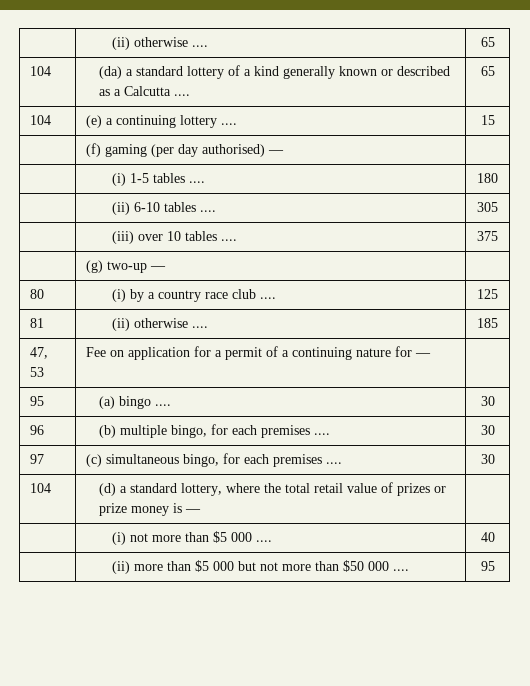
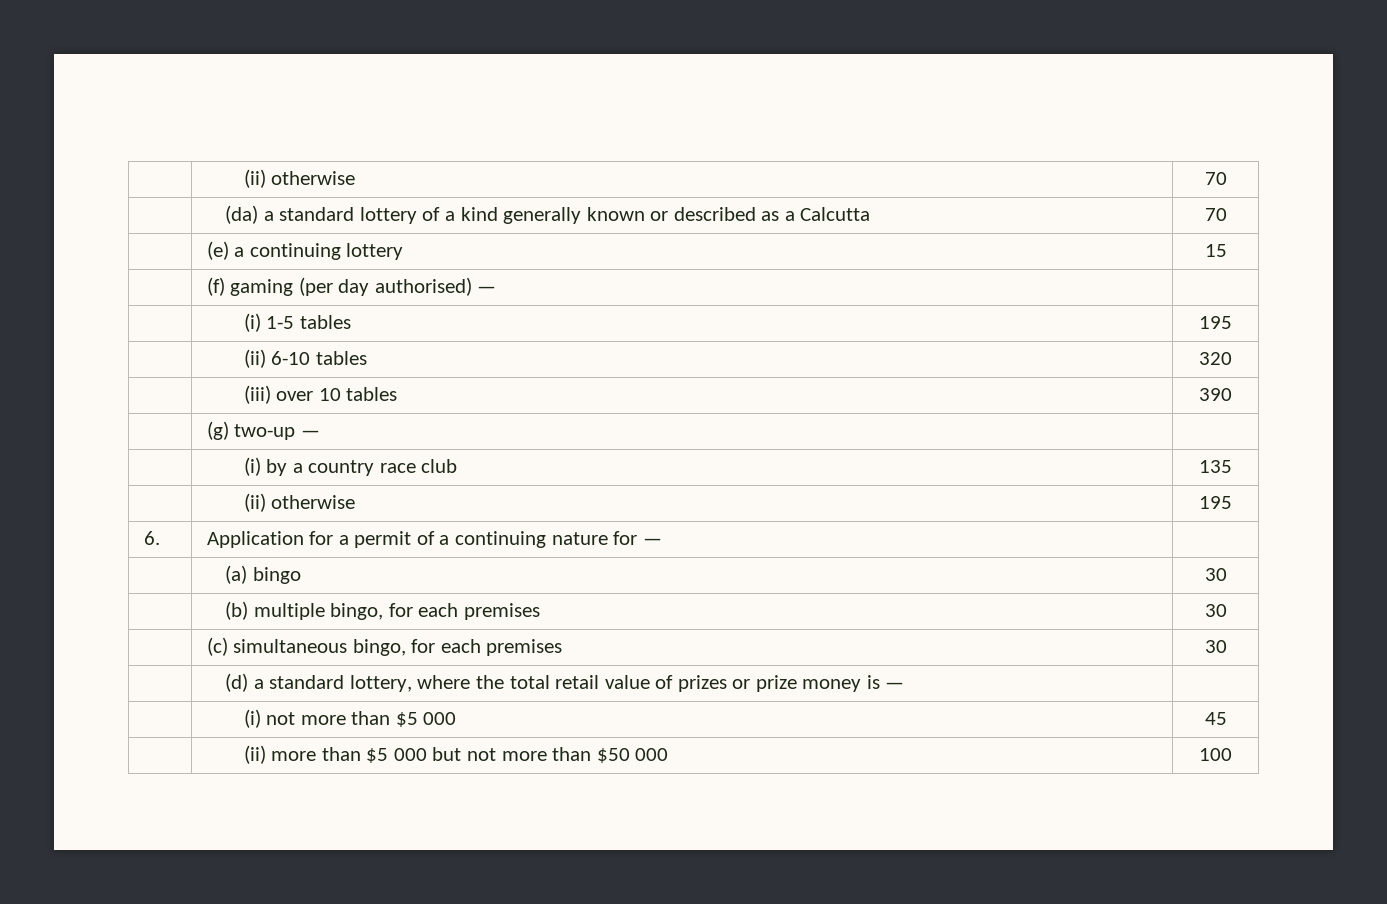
[112,37,209,50] [480,37,495,47] [29,66,51,76] | (ii) otherwise .... | 65 // 104 -> [243,169,356,188] [1204,172,1227,185] | (ii) otherwise | 70 //
[174,94,191,96] [480,66,495,76] [29,115,51,125] .... | 65 // 104 -> [1204,208,1227,221] | 70 //
[220,123,237,125] .... -> (404, 251) none
[189,181,206,183] [477,173,498,183] .... | 180 -> [1199,316,1232,329] | 195
[200,210,217,212] [477,202,498,212] .... | 305 -> [1199,352,1232,365] | 320
[221,239,238,241] [477,231,498,241] .... | 375 -> [1199,388,1232,401] | 390
[29,289,44,299] 80 -> (320, 433) none
[260,297,277,299] [477,289,498,299] [29,318,44,328] [112,318,209,331] [477,318,498,328] [29,347,48,359] [29,367,44,377] [85,347,190,360] .... | 125 // 81 | (ii) otherwise .... | 185 // 47, 53 | Fee on application -> [1199,460,1232,473] [243,493,356,512] [1199,496,1232,509] [143,531,160,545] [206,531,304,548] | 135 // | (ii) otherwise | 195 // 6. | Application
[29,396,44,406] 95 -> (662, 541) none
[155,404,172,406] [480,396,495,406] [29,425,44,435] .... | 30 // 96 -> [1204,568,1227,581] | 30 //
[314,433,331,435] [480,425,495,435] [29,454,44,464] .... | 30 // 97 -> [1204,604,1227,617] | 30 //
[325,462,342,464] [480,454,495,464] [29,483,51,493] .... | 30 // 104 -> [1204,640,1227,653] | 30 //
[256,540,273,542] [480,532,495,542] .... | 40 -> [1204,712,1227,725] | 45
[393,569,410,571] [480,561,495,571] .... | 95 -> [1199,748,1232,761] | 100

